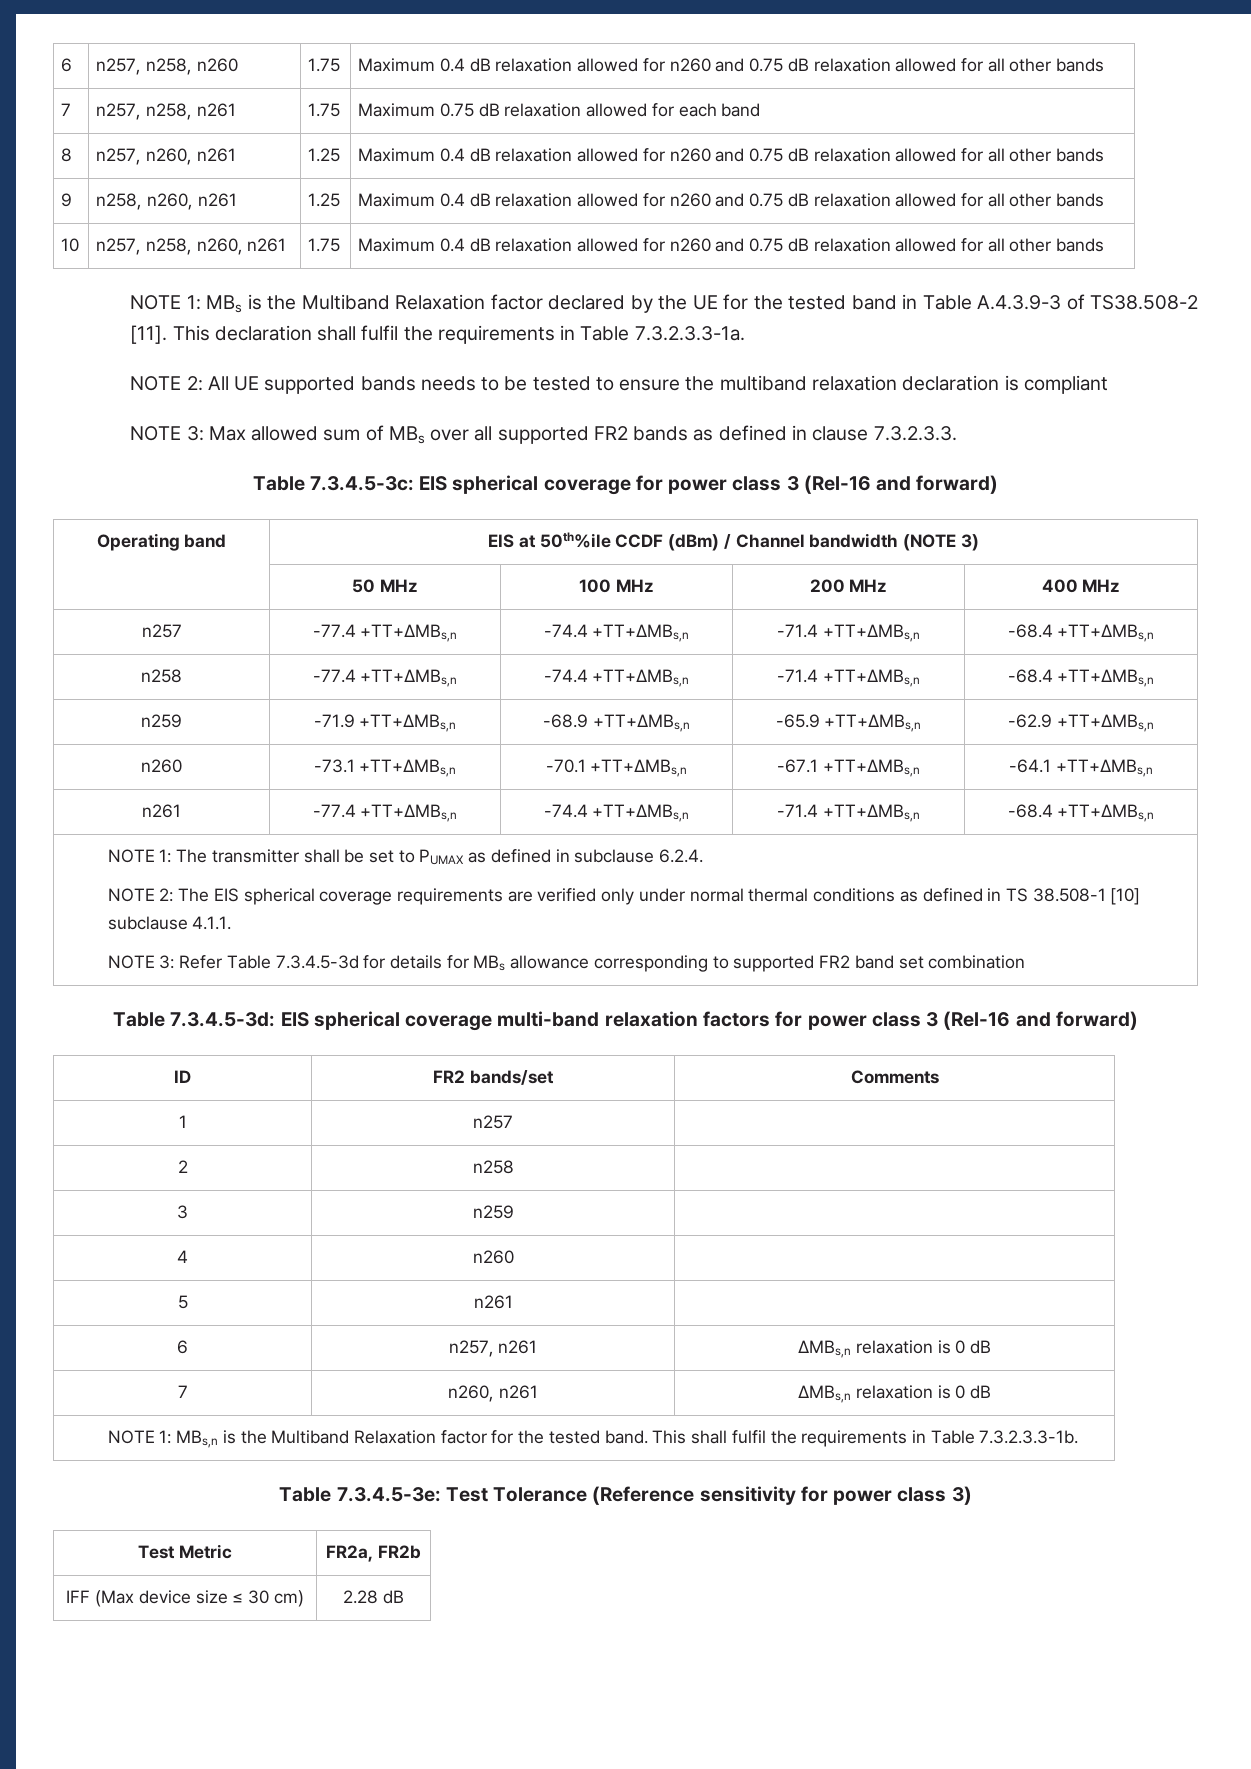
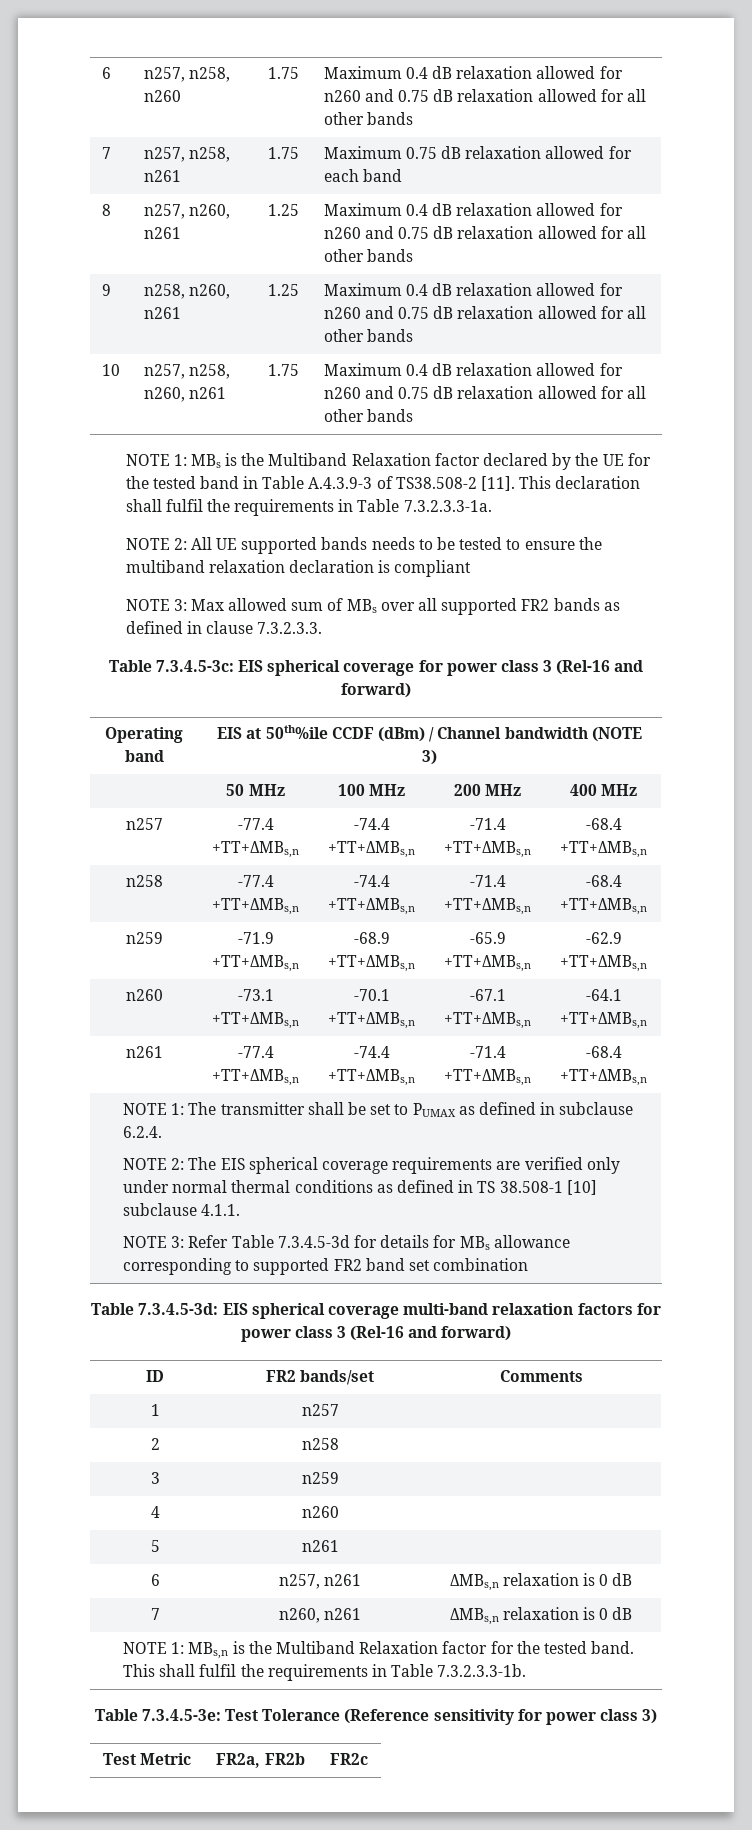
[66,1590,304,1607] [343,1590,404,1604] // IFF (Max device size ≤ 30 cm) | 2.28 dB -> [330,1753,368,1765] | FR2c

